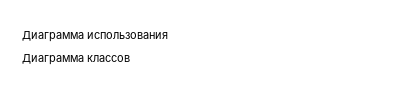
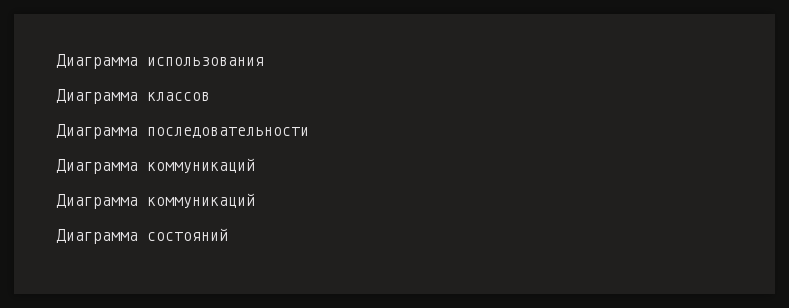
(130, 58) none -> [56,124,309,139] [56,158,255,174] [56,193,255,209] [56,228,228,244] // Диаграмма последовательности // Диаграмма коммуникаций // Диаграмма коммуникаций // Диаграмма состояний

